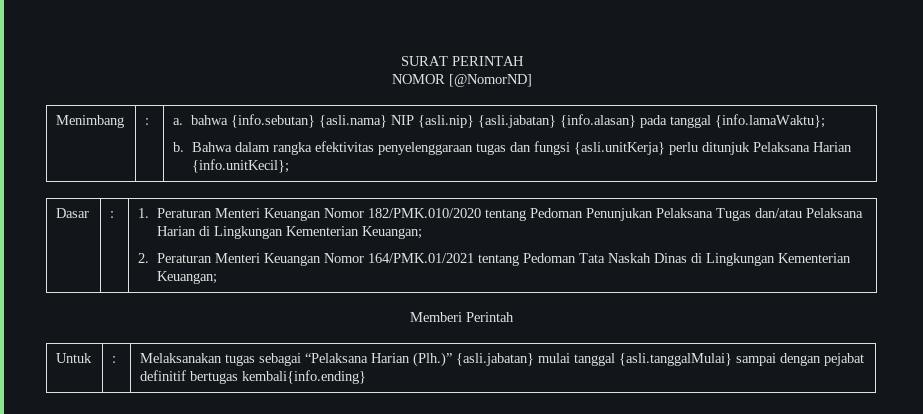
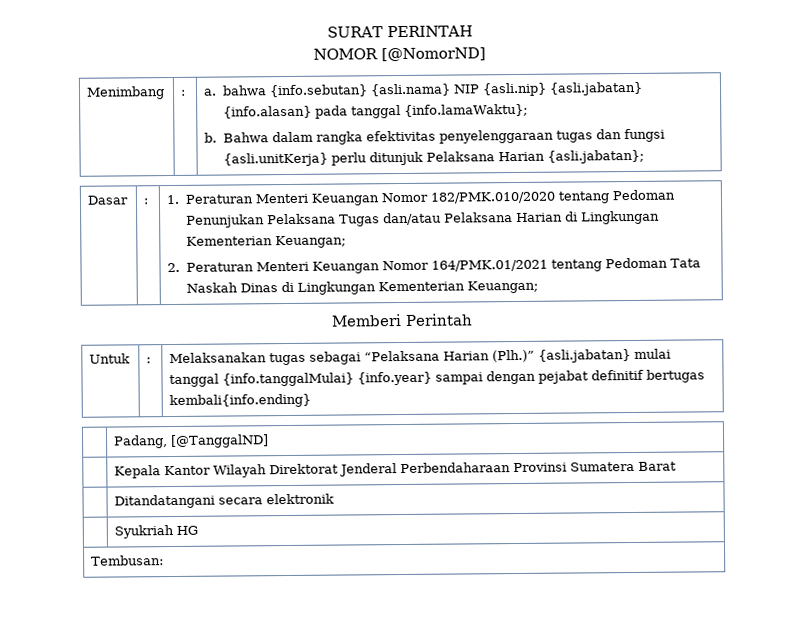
[191,159,289,173] {info.unitKecil}; -> [546,149,644,164] {asli.jabatan};
[619,353,733,366] {asli.tanggalMulai} -> [222,371,433,387] {info.tanggalMulai} {info.year}
(367, 377) none -> [114,434,270,449] [114,461,678,479] [114,493,335,509] [114,524,199,539] [91,555,165,566] // | Padang, [@TanggalND] // | Kepala Kantor Wilayah Direktorat Jenderal Perbendaharaan Provinsi Sumatera Barat // | Ditandatangani secara elektronik // | Syukriah HG // Tembusan:

